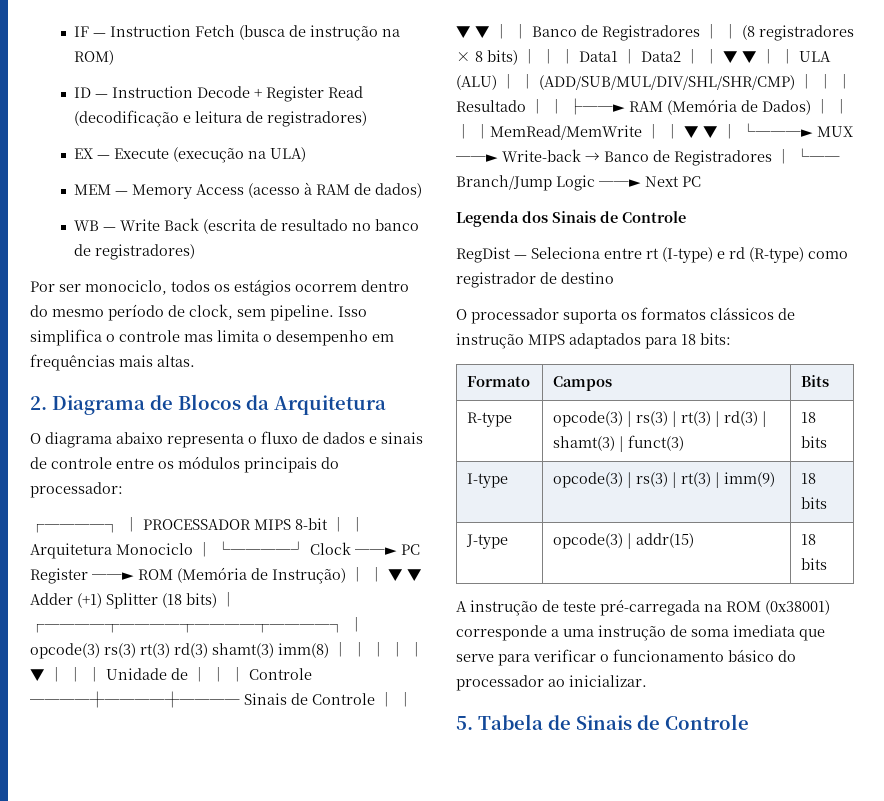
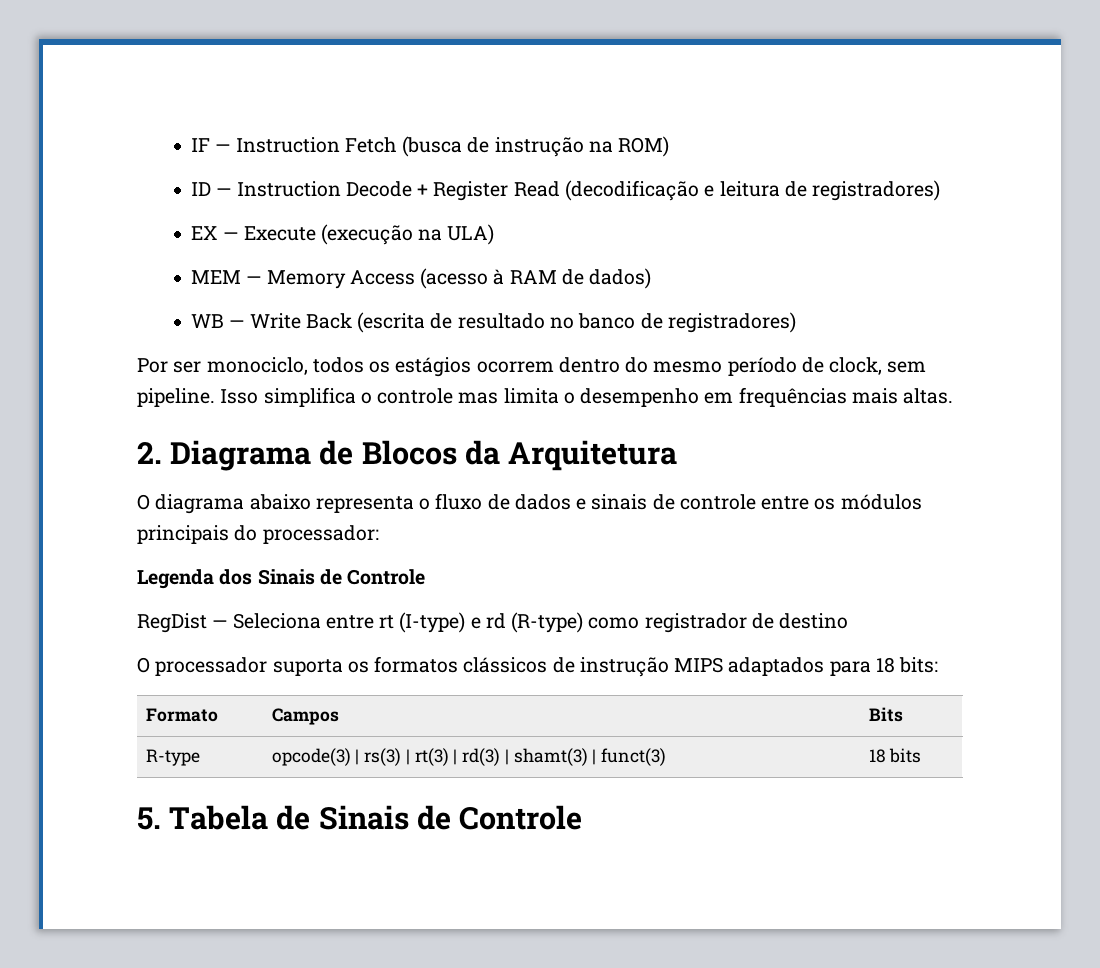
[30,517,365,533] [30,541,420,559] [30,567,422,584] [30,592,236,609] [30,617,364,633] [30,642,424,659] [30,667,312,682] [30,691,413,708] [456,24,854,41] [456,49,831,65] [456,74,852,90] [456,98,849,115] [456,123,853,140] [456,148,840,166] [456,175,701,191] // ┌────┐ │ PROCESSADOR MIPS 8-bit │ │ Arquitetura Monociclo │ └────┘ Clock ──► PC Register ──► ROM (Memória de Instrução) │ │ ▼ ▼ Adder (+1) Splitter (18 bits) │ ┌────┬────┬────┬────┐ │ opcode(3) rs(3) rt(3) rd(3) shamt(3) imm(8) │ │ │ │ │ ▼ │ │ │ Unidade de │ │ │ Controle ────┼────┼──── Sinais de Controle │ │ ▼ ▼ │ │ Banco de Registradores │ │ (8 registradores × 8 bits) │ │ │ Data1 │ Data2 │ │ ▼ ▼ │ │ ULA (ALU) │ │ (ADD/SUB/MUL/DIV/SHL/SHR/CMP) │ │ │ Resultado │ │ ├──► RAM (Memória de Dados) │ │ │ │MemRead/MemWrite │ │ ▼ ▼ │ └───► MUX ──► Write-back → Banco de Registradores │ └── Branch/Jump Logic ──► Next PC -> (379, 534) none
[467,473,509,488] [553,472,776,488] [801,473,817,484] [801,497,828,509] [466,534,509,549] [553,533,695,549] [801,534,817,545] [801,558,828,570] [456,599,830,616] [456,625,825,641] [456,649,796,666] [456,675,647,691] // I-type | opcode(3) | rs(3) | rt(3) | imm(9) | 18 bits // J-type | opcode(3) | addr(15) | 18 bits // A instrução de teste pré-carregada na ROM (0x38001) corresponde a uma instrução de soma imediata que serve para verificar o funcionamento básico do processador ao inicializar. -> (922, 755) none

